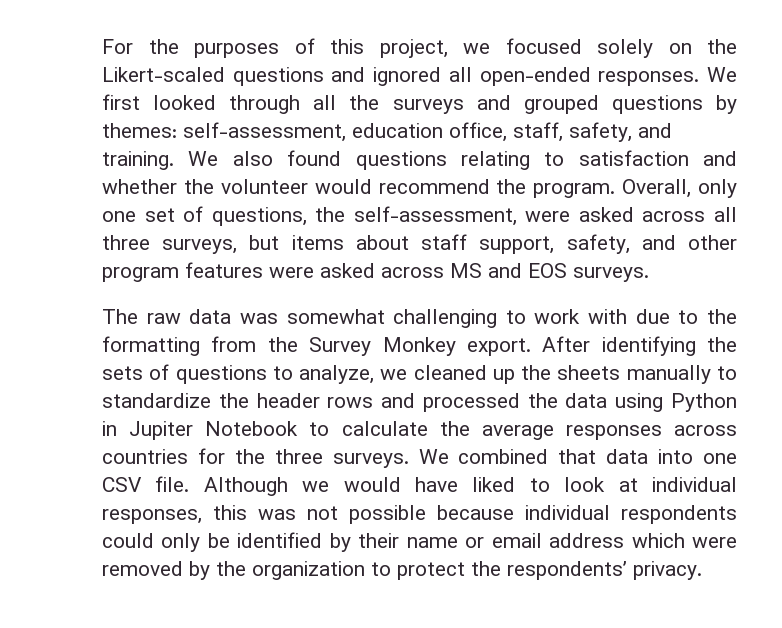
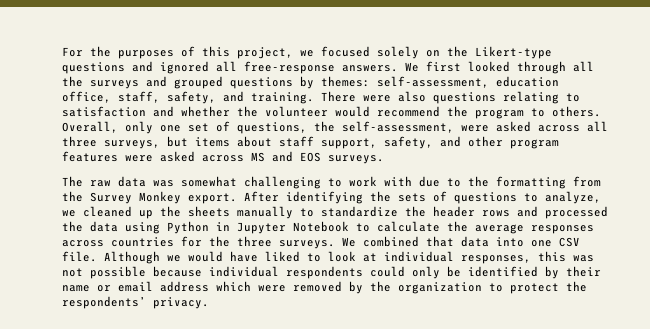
[102,67,225,82] Likert-scaled -> [475,46,552,59] Likert-type
[479,67,700,86] open-ended responses. -> [244,61,398,74] free-response answers.
[188,150,342,166] We also found -> [321,91,426,102] There were also
[533,183,616,198] program. -> [475,106,601,119] program to others.
[129,421,194,440] Jupiter -> [237,222,286,234] Jupyter

